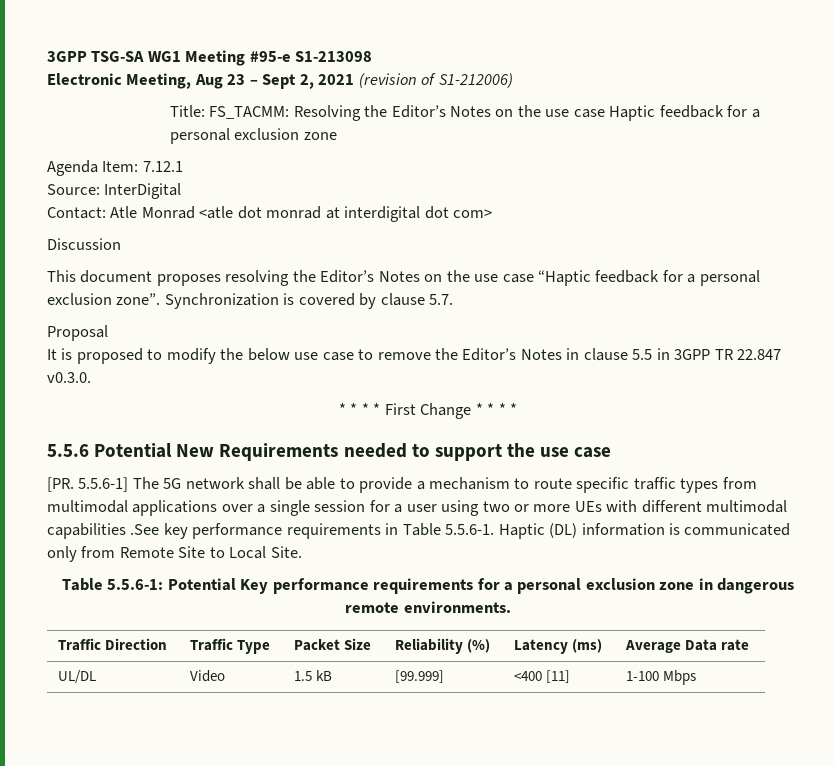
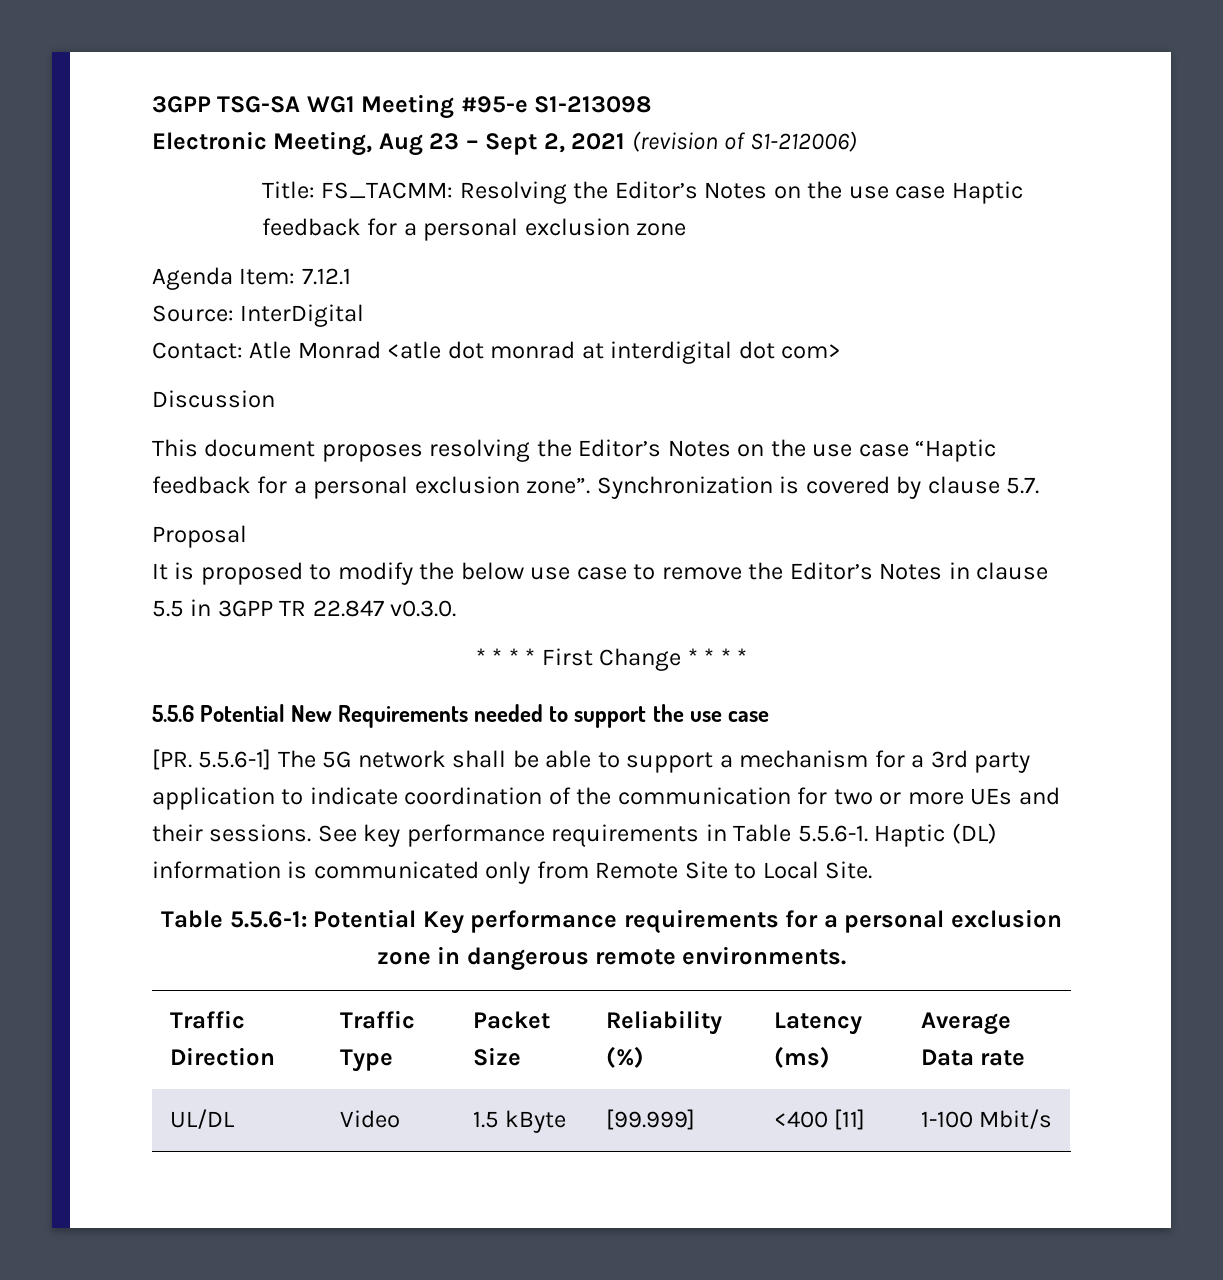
[359,477,413,493] provide -> [626,752,714,773] support
[514,477,757,493] [47,500,788,516] [47,523,160,539] to route specific traffic types from multimodal applications over a single session for a user using two or more UEs with different multimodal capabilities .See -> [874,750,1031,773] [152,787,1060,810] [152,824,357,842] for a 3rd party application to indicate coordination of the communication for two or more UEs and their sessions. See
[315,670,332,681] kB -> [505,1110,567,1133] kByte
[662,670,696,685] Mbps -> [979,1109,1053,1129] Mbit/s

